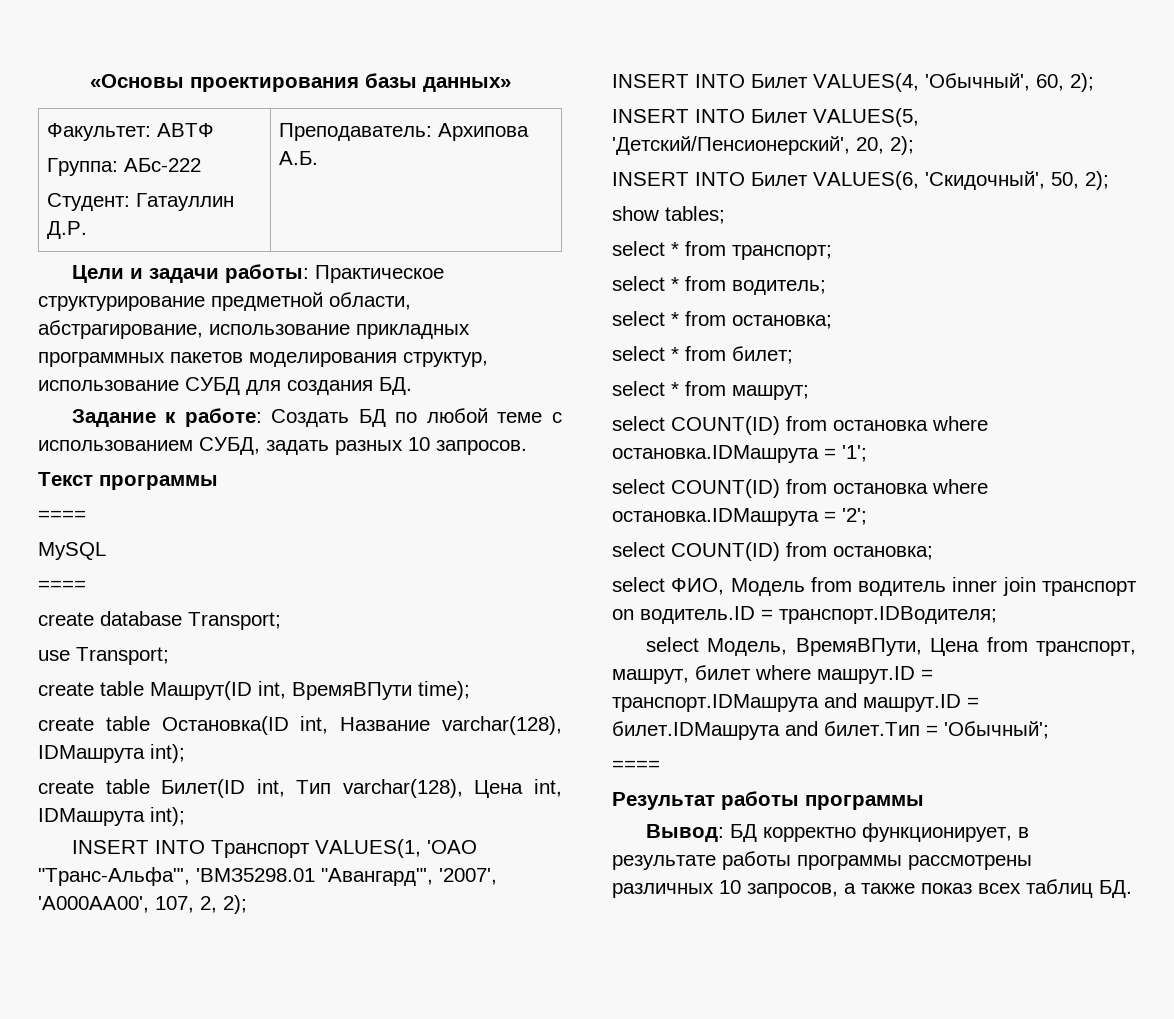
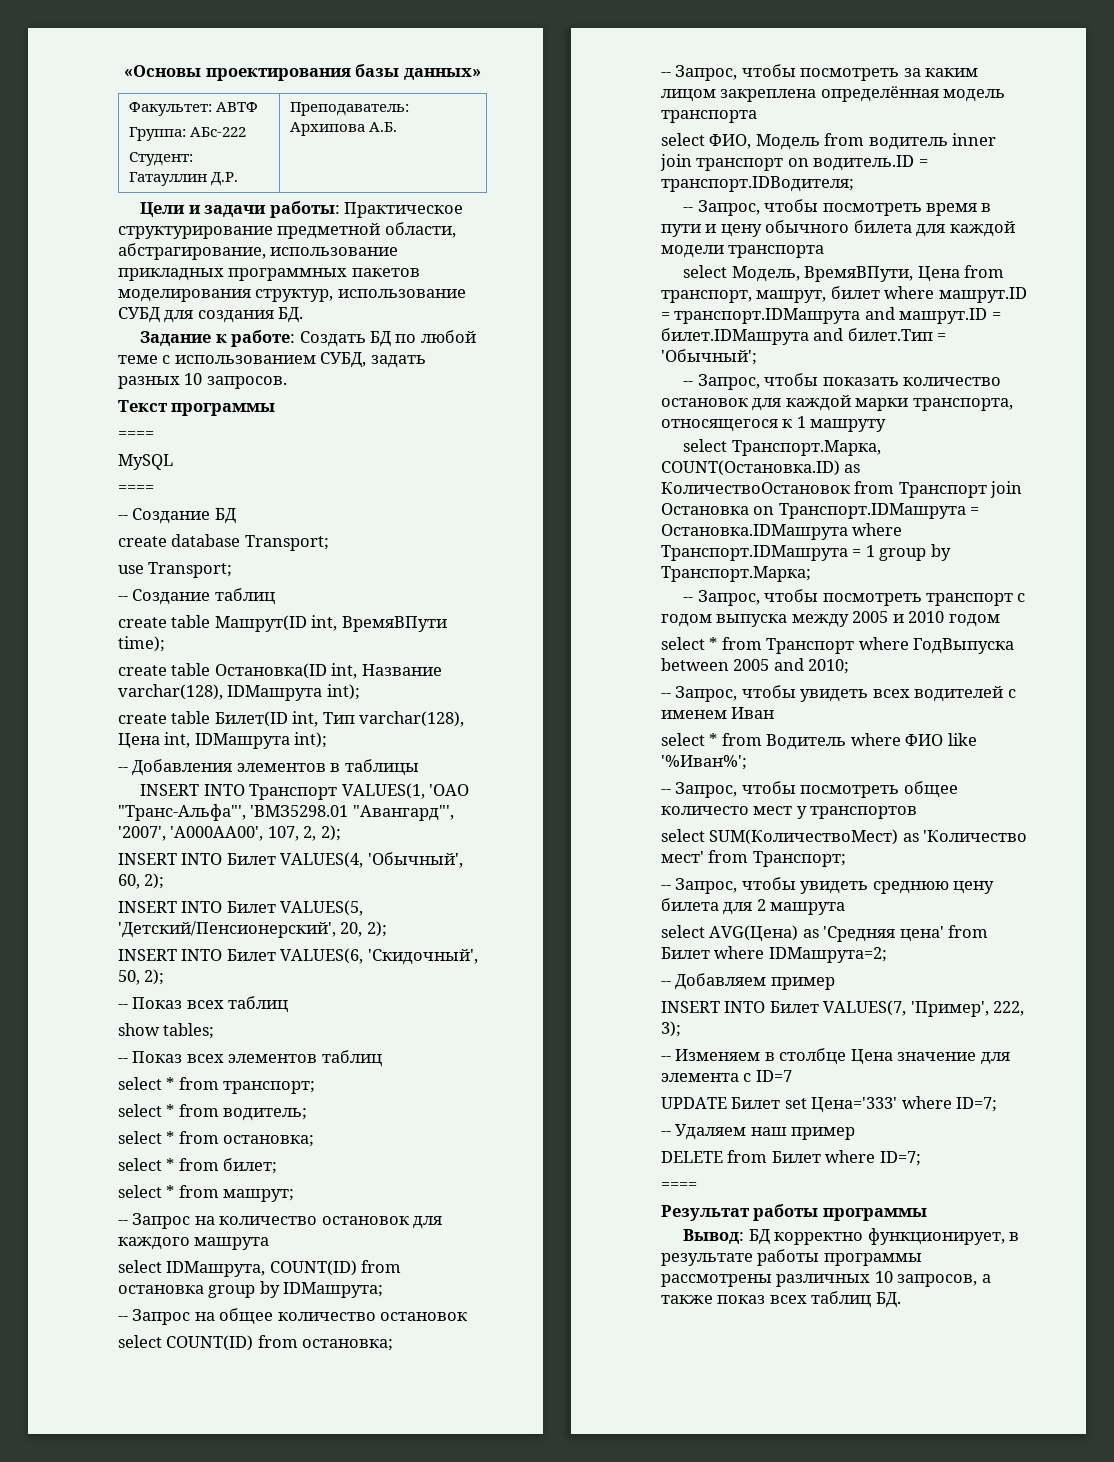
(86, 585) none -> [118,508,236,524] // -- Создание БД
(169, 656) none -> [118,588,275,605] // -- Создание таблиц
(185, 816) none -> [118,759,419,776] // -- Добавления элементов в таблицы
[612,206,725,224] show tables; -> [118,996,289,1013] [118,1023,215,1039] [118,1050,382,1067] -- Показ всех таблиц // show tables; // -- Показ всех элементов таблиц
[612,416,988,435] [612,445,867,463] [612,479,988,498] [612,508,867,526] [612,542,933,561] // select COUNT(ID) from остановка where остановка.IDМашрута = '1'; // select COUNT(ID) from остановка where остановка.IDМашрута = '2'; // select COUNT(ID) from остановка; -> [118,1213,443,1229] [118,1237,270,1250] [118,1260,402,1277] [118,1281,384,1298] [118,1308,468,1325] [118,1335,394,1351] [661,64,979,81] [661,86,1006,102] [661,110,757,123] // -- Запрос на количество остановок для каждого машрута // select IDМашрута, COUNT(ID) from остановка group by IDМашрута; // -- Запрос на общее количество остановок // select COUNT(ID) from остановка; // -- Запрос, чтобы посмотреть за каким лицом закреплена определённая модель транспорта
(997, 615) none -> [683,199,992,216] [661,220,1015,237] [661,245,825,258] // -- Запрос, чтобы посмотреть время в пути и цену обычного билета для каждой модели транспорта
(1049, 730) none -> [683,373,1001,390] [661,395,1013,411] [661,416,887,432] [683,439,881,456] [661,460,861,476] [661,481,1023,498] [661,503,980,519] [661,523,903,540] [661,544,951,561] [661,566,811,582] [683,589,1026,606] [661,611,1000,627] [661,637,1015,654] [661,658,850,674] [661,685,1016,702] [661,707,775,719] [661,733,977,750] [661,755,747,770] [661,781,958,798] [661,806,918,819] [661,829,1028,845] [661,850,846,867] [661,877,995,894] [661,898,846,915] [661,925,989,942] [661,946,887,963] [661,973,835,990] [661,1000,1025,1017] [661,1021,681,1037] [661,1048,1010,1065] [661,1070,792,1082] [661,1096,998,1113] [661,1124,856,1140] [661,1150,921,1166] // -- Запрос, чтобы показать количество остановок для каждой марки транспорта, относящегося к 1 машруту // select Транспорт.Марка, COUNT(Остановка.ID) as КоличествоОстановок from Транспорт join Остановка on Транспорт.IDМашрута = Остановка.IDМашрута where Транспорт.IDМашрута = 1 group by Транспорт.Марка; // -- Запрос, чтобы посмотреть транспорт с годом выпуска между 2005 и 2010 годом // select * from Транспорт where ГодВыпуска between 2005 and 2010; // -- Запрос, чтобы увидеть всех водителей с именем Иван // select * from Водитель where ФИО like '%Иван%'; // -- Запрос, чтобы посмотреть общее количесто мест у транспортов // select SUM(КоличествоМест) as 'Количество мест' from Транспорт; // -- Запрос, чтобы увидеть среднюю цену билета для 2 машрута // select AVG(Цена) as 'Средняя цена' from Билет where IDМашрута=2; // -- Добавляем пример // INSERT INTO Билет VALUES(7, 'Пример', 222, 3); // -- Изменяем в столбце Цена значение для элемента с ID=7 // UPDATE Билет set Цена='333' where ID=7; // -- Удаляем наш пример // DELETE from Билет where ID=7;

